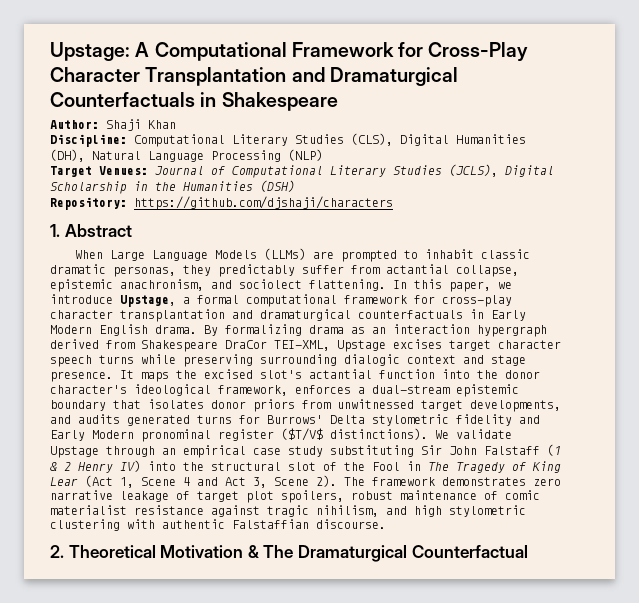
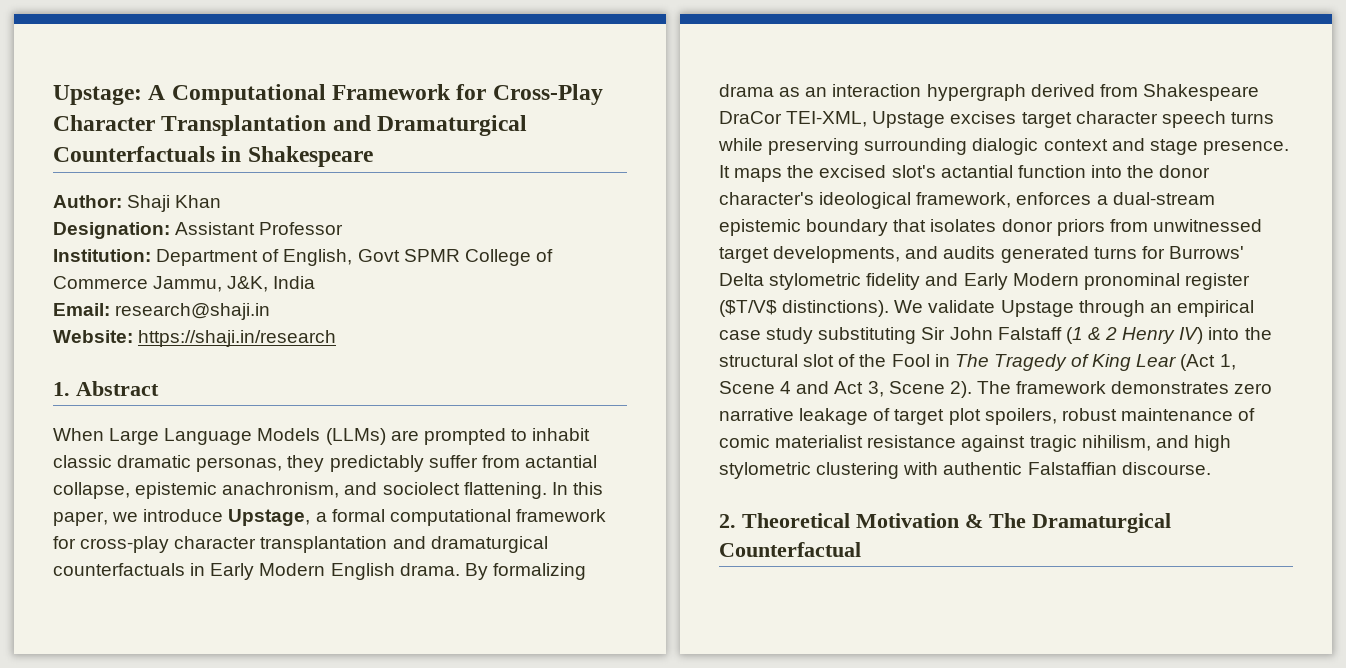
[50,133,526,147] [50,149,323,162] [50,164,554,178] [50,180,295,194] [50,196,393,210] Discipline: Computational Literary Studies (CLS), Digital Humanities (DH), Natural Language Processing (NLP) // Target Venues: Journal of Computational Literary Studies (JCLS), Digital Scholarship in the Humanities (DSH) // Repository: https://github.com/djshaji/characters -> [53,222,344,239] [53,249,553,266] [53,276,316,292] [53,303,271,320] [53,330,337,347] Designation: Assistant Professor // Institution: Department of English, Govt SPMR College of Commerce Jammu, J&K, India // Email: research@shaji.in // Website: https://shaji.in/research

